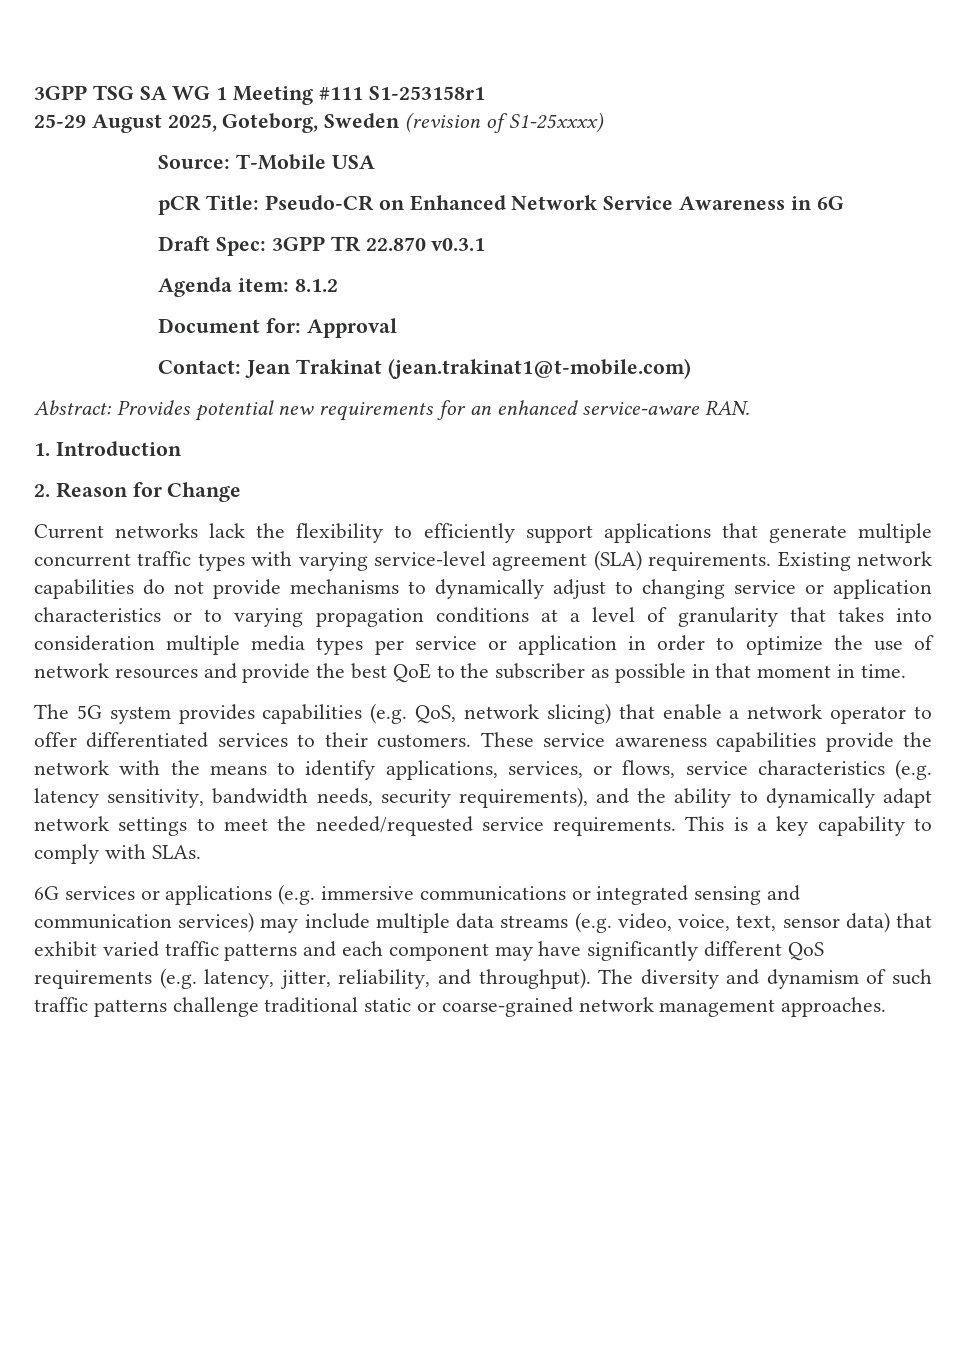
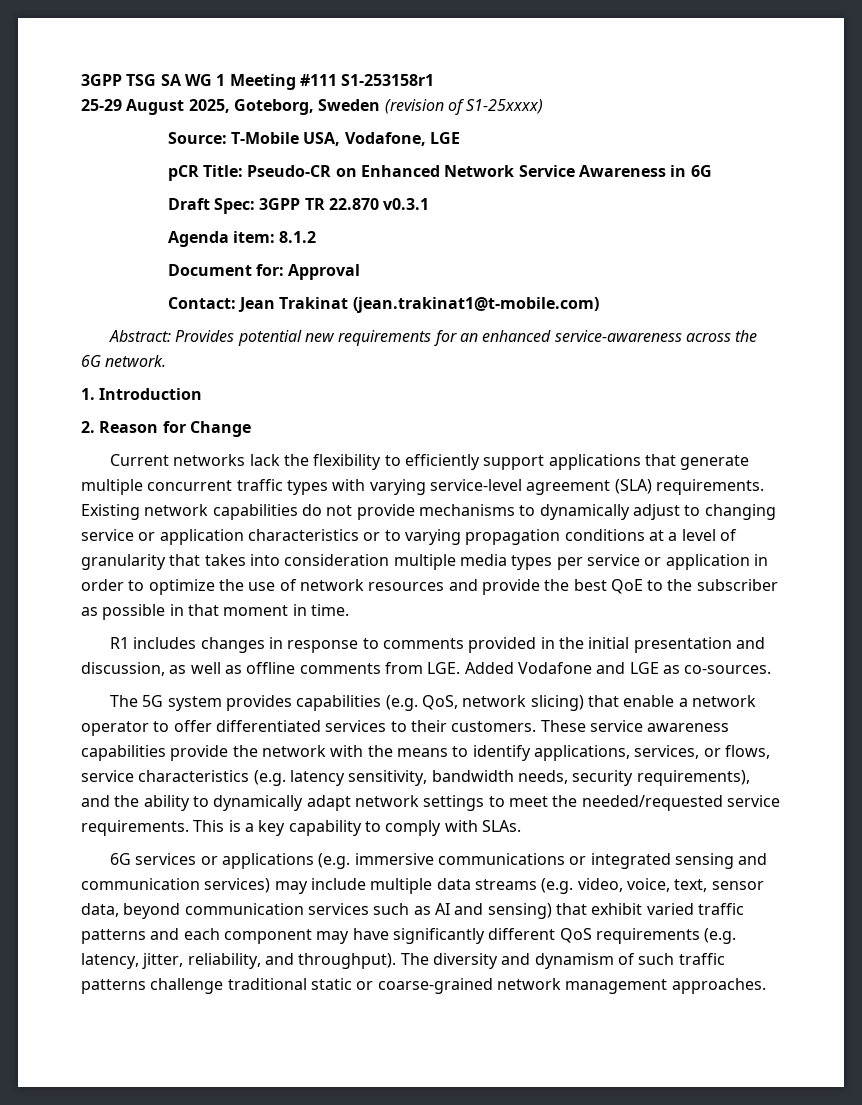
[331,155,375,169] USA -> [303,132,461,146] USA, Vodafone, LGE
[582,400,751,415] service-aware RAN. -> [554,330,758,342] [81,355,167,367] service-awareness across the 6G network.
(906, 671) none -> [110,637,765,653] [81,662,772,676] // R1 includes changes in response to comments provided in the initial presentation and discussion, as well as offline comments from LGE. Added Vodafone and LGE as co-sources.
[845,912,890,933] data) -> [81,903,552,919] data, beyond communication services such as AI and sensing)

